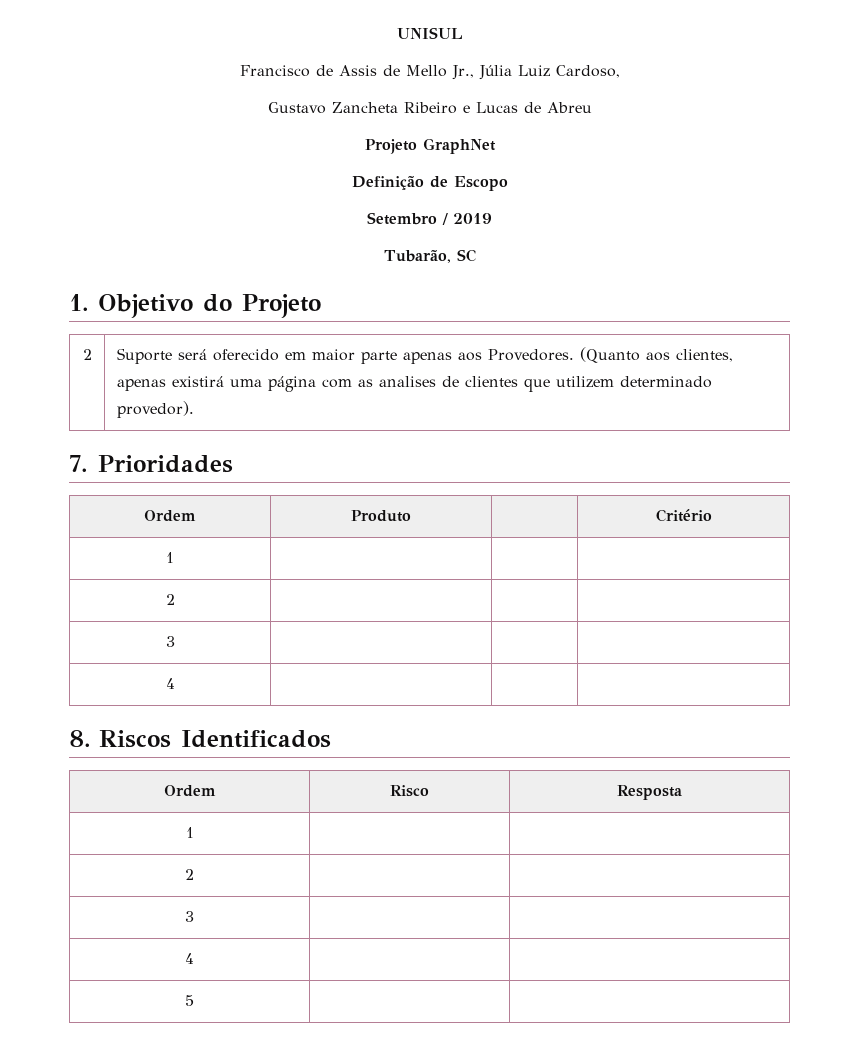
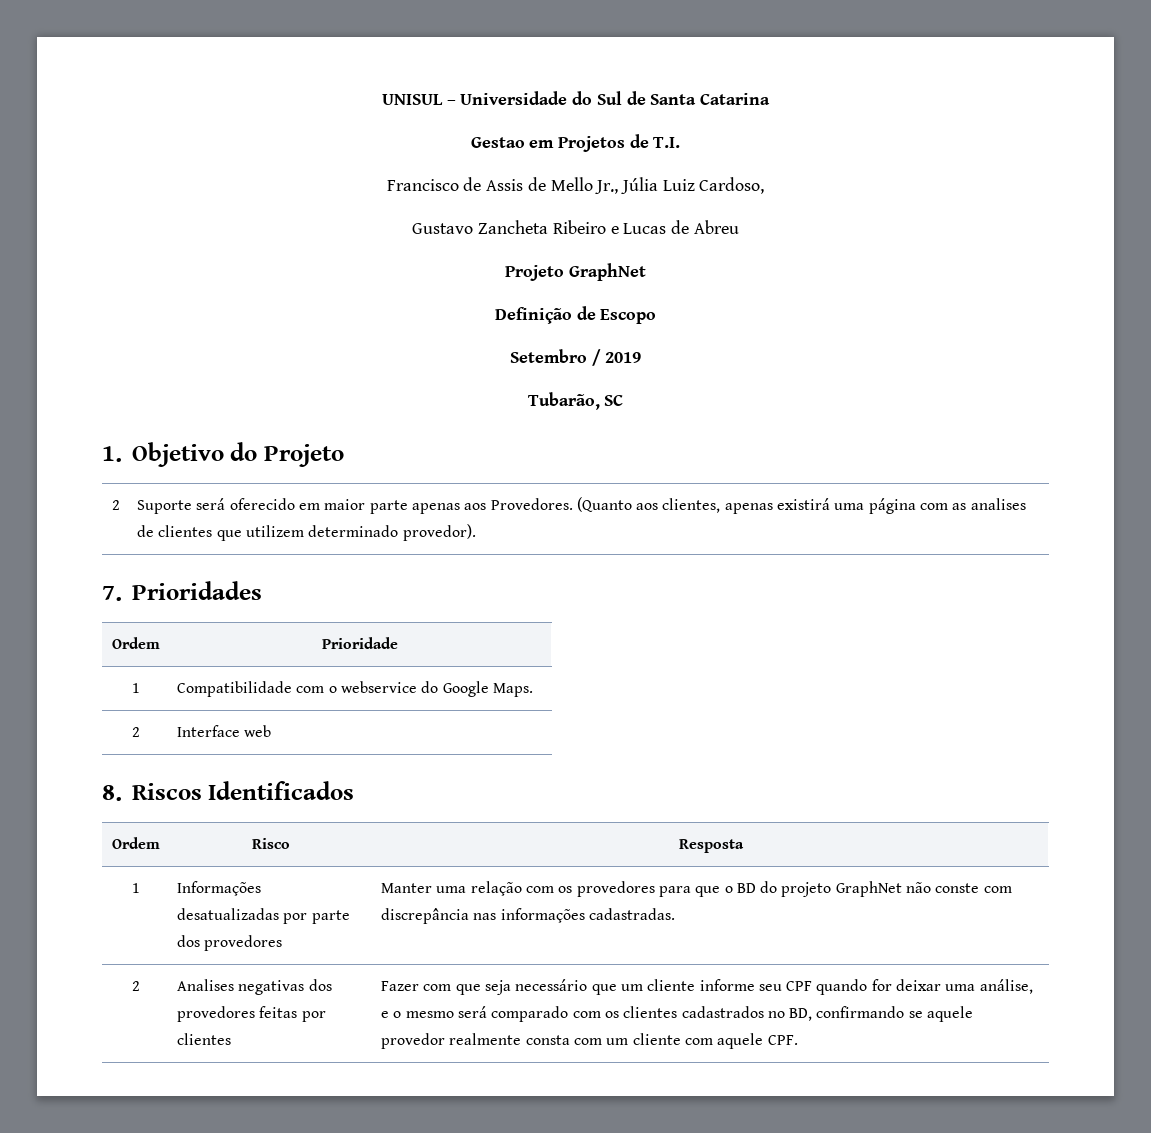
(463, 33) none -> [446,91,771,105] [470,134,681,152] – Universidade do Sul de Santa Catarina // Gestao em Projetos de T.I.
[351,510,411,522] [655,509,712,522] [166,552,174,563] [165,594,175,605] [165,636,175,647] [165,678,175,689] Produto | | Critério // 1 | | | // 2 | | | // 3 | | | // 4 | | | -> [322,637,398,649] [131,683,140,693] [176,681,533,697] [131,727,140,737] [176,725,272,737] Prioridade // 1 | Compatibilidade com o webservice do Google Maps. // 2 | Interface web
[185,869,194,880] [185,911,194,922] [185,953,194,964] [185,995,194,1006] | // 2 | | // 3 | | // 4 | | // 5 | | -> [176,881,261,896] [176,908,350,924] [176,935,283,951] [380,881,1012,897] [380,908,675,924] [131,981,140,991] [176,979,332,995] [176,1006,326,1022] [176,1033,231,1045] [380,979,1033,995] [380,1006,974,1022] [380,1033,798,1049] Informações desatualizadas por parte dos provedores | Manter uma relação com os provedores para que o BD do projeto GraphNet não conste com discrepância nas informações cadastradas. // 2 | Analises negativas dos provedores feitas por clientes | Fazer com que seja necessário que um cliente informe seu CPF quando for deixar uma análise, e o mesmo será comparado com os clientes cadastrados no BD, confirmando se aquele provedor realmente consta com um cliente com aquele CPF.

